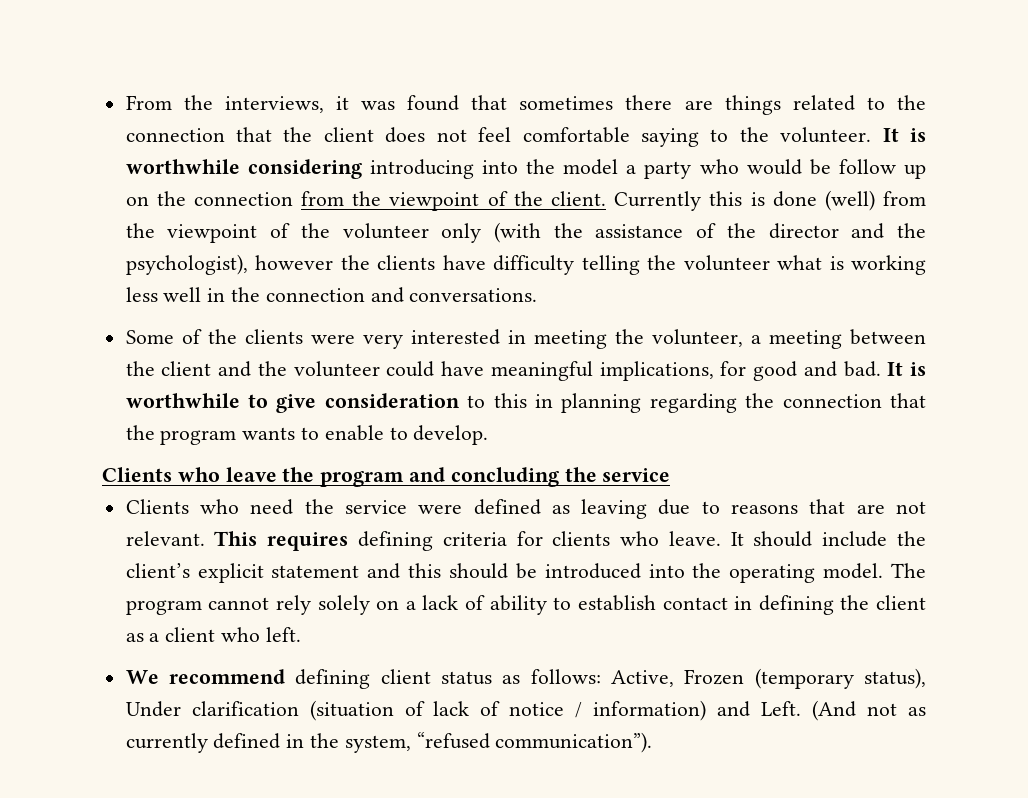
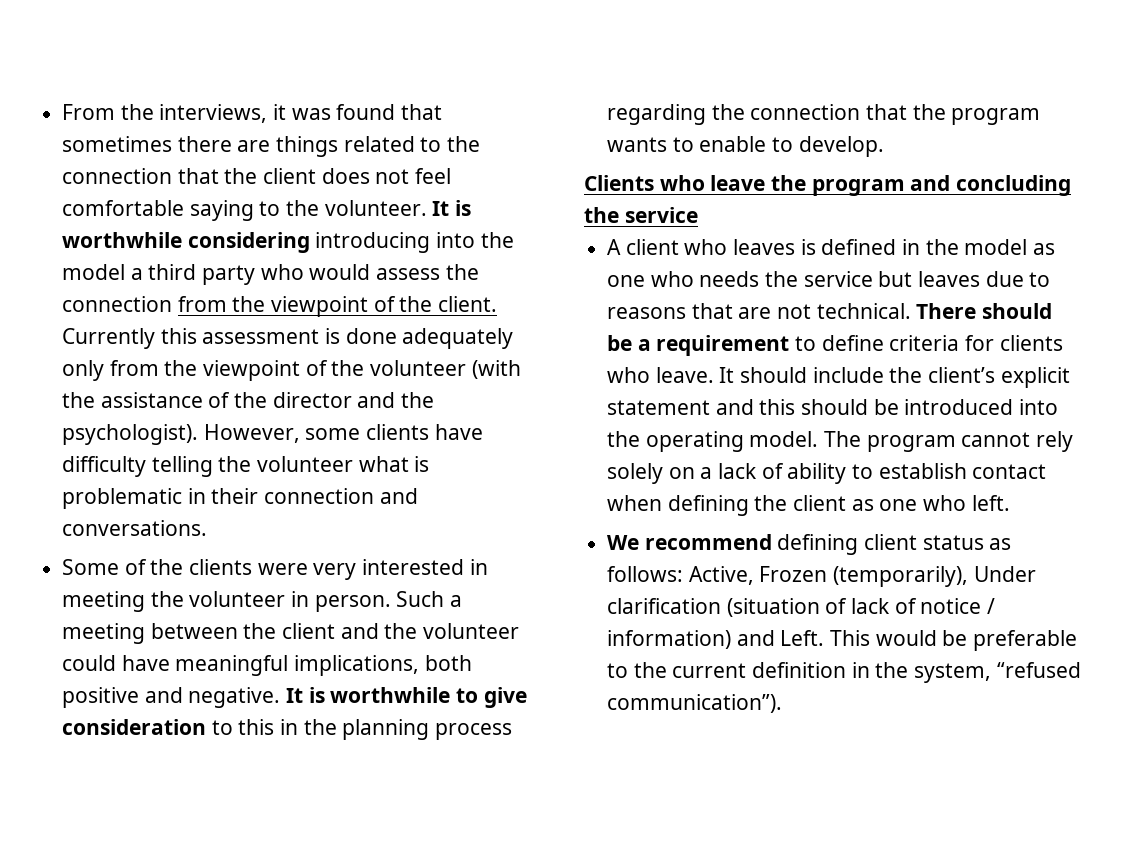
(637, 169) none -> [148,264,197,280] third
[809,159,926,179] [125,196,149,206] be follow up on -> [376,268,441,280] assess
(743, 198) none -> [202,329,320,344] assessment
[824,190,875,211] (well) -> [402,328,514,349] [62,360,105,381] adequately only
[441,223,482,243] only -> (467, 368) none
[125,254,370,275] psychologist), however the -> [62,424,361,445] psychologist). However, some
[851,255,927,275] [125,287,261,302] working less well in the -> [62,488,259,509] problematic in their
[651,329,743,347] volunteer, -> [189,591,445,612] volunteer in person. Such
[720,361,881,381] for good and bad. -> [424,655,472,671] [62,687,281,708] both positive and negative.
[561,393,642,413] planning -> [303,719,513,740] the planning process
[125,499,648,519] Clients who need the service were defined as leaving -> [607,239,1056,255] [607,271,981,287] A client who leaves is defined in the model as one who needs the service but leaves
[125,531,433,551] relevant. This requires defining -> [816,303,1053,319] [607,335,884,356] technical. There should be a requirement to define
[734,596,753,610] in -> [607,495,663,511] when
[149,627,216,642] a client -> [879,499,918,511] one
[754,668,926,689] (temporary status), -> [833,566,969,587] (temporarily),
[812,700,927,721] [125,733,281,753] (And not as currently defined -> [830,630,1078,651] [607,662,847,678] This would be preferable to the current definition

